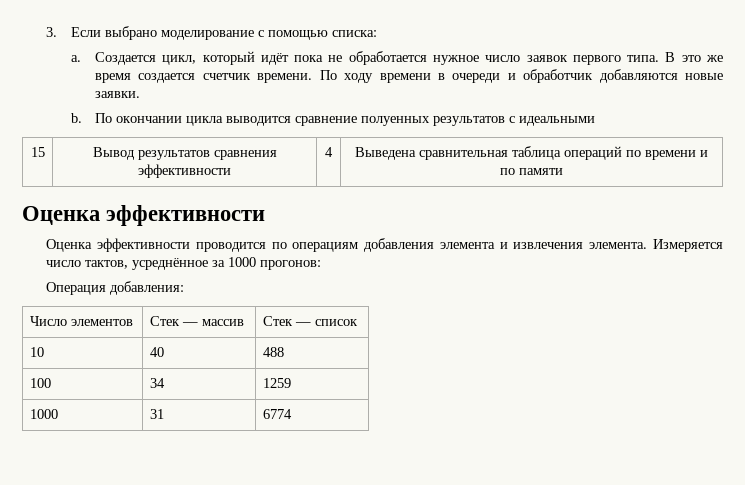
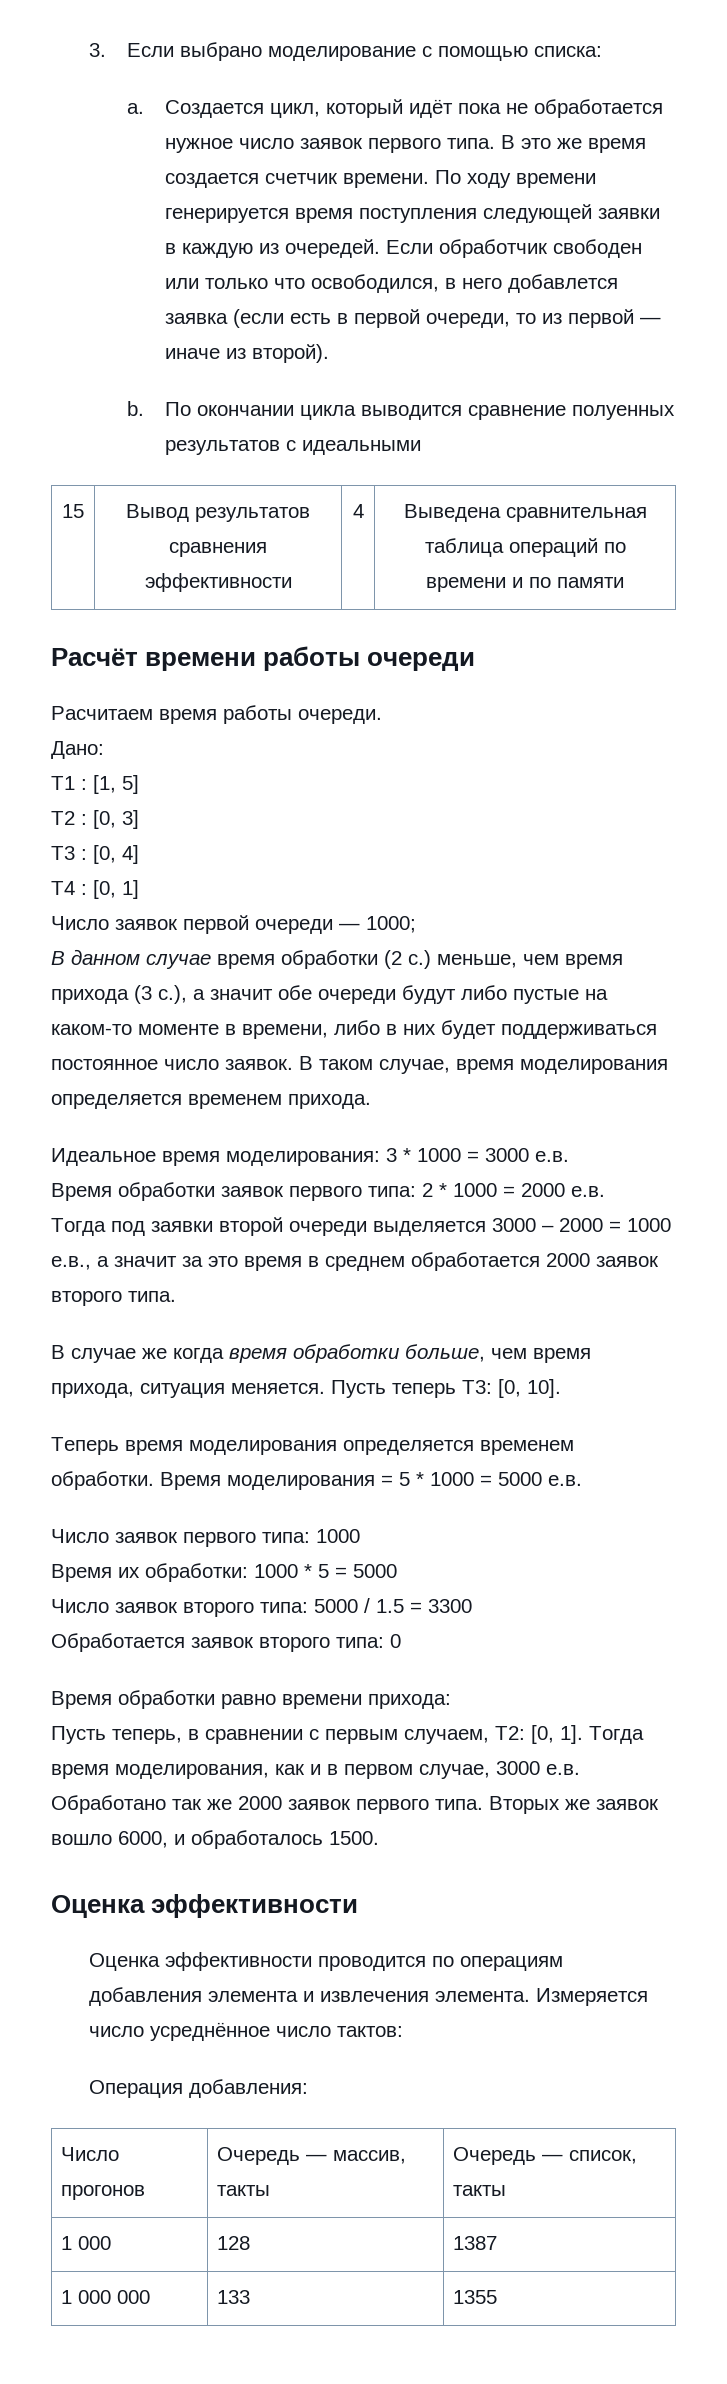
[437,69,723,83] [95,91,141,98] в очереди и обработчик добавляются новые заявки. -> [164,204,660,223] [164,239,642,258] [164,274,618,293] [164,309,661,328] [164,344,329,363] генерируется время поступления следующей заявки в каждую из очередей. Если обработчик свободен или только что освободился, в него добавлется заявка (если есть в первой очереди, то из первой — иначе из второй).
(563, 171) none -> [51,646,476,671] [51,705,382,724] [51,741,104,759] [51,775,139,794] [51,810,139,829] [51,845,139,864] [51,880,139,899] [51,915,416,934] [51,949,623,969] [51,985,608,1004] [51,1020,657,1039] [51,1056,668,1074] [51,1094,371,1109] [51,1148,569,1166] [51,1182,605,1201] [51,1217,671,1236] [51,1252,659,1271] [51,1291,176,1306] [51,1344,591,1363] [51,1379,561,1398] [51,1437,574,1455] [51,1471,582,1490] [51,1529,360,1547] [51,1563,397,1582] [51,1598,472,1617] [51,1633,401,1652] [51,1690,451,1709] [51,1725,644,1744] [51,1761,580,1779] [51,1795,659,1814] [51,1830,379,1849] // Расчёт времени работы очереди // Расчитаем время работы очереди. // Дано: // T1 : [1, 5] // T2 : [0, 3] // T3 : [0, 4] // T4 : [0, 1] // Число заявок первой очереди — 1000; // В данном случае время обработки (2 с.) меньше, чем время прихода (3 с.), а значит обе очереди будут либо пустые на каком-то моменте в времени, либо в них будет поддерживаться постоянное число заявок. В таком случае, время моделирования определяется временем прихода. // Идеальное время моделирования: 3 * 1000 = 3000 е.в. // Время обработки заявок первого типа: 2 * 1000 = 2000 е.в. // Тогда под заявки второй очереди выделяется 3000 – 2000 = 1000 е.в., а значит за это время в среднем обработается 2000 заявок второго типа. // В случае же когда время обработки больше, чем время прихода, ситуация меняется. Пусть теперь Т3: [0, 10]. // Теперь время моделирования определяется временем обработки. Время моделирования = 5 * 1000 = 5000 е.в. // Число заявок первого типа: 1000 // Время их обработки: 1000 * 5 = 5000 // Число заявок второго типа: 5000 / 1.5 = 3300 // Обработается заявок второго типа: 0 // Время обработки равно времени прихода: // Пусть теперь, в сравнении с первым случаем, Т2: [0, 1]. Тогда время моделирования, как и в первом случае, 3000 е.в. Обработано так же 2000 заявок первого типа. Вторых же заявок вошло 6000, и обработалось 1500.
[85,257,322,270] [46,281,185,295] [29,316,133,326] [149,316,244,326] [262,316,358,326] [29,347,44,357] [149,347,164,357] [262,347,284,357] [29,378,51,388] [149,378,165,388] [262,378,291,388] [29,409,58,419] [149,409,164,419] [262,409,292,419] тактов, усреднённое за 1000 прогонов: // Операция добавления: // Число элементов | Стек — массив | Стек — список // 10 | 40 | 488 // 100 | 34 | 1259 // 1000 | 31 | 6774 -> [149,2022,403,2041] [88,2079,308,2098] [61,2147,120,2161] [61,2185,146,2200] [217,2147,407,2165] [217,2185,271,2196] [453,2147,638,2165] [453,2185,507,2196] [61,2236,112,2250] [217,2236,251,2250] [453,2236,498,2250] [61,2290,151,2304] [217,2290,251,2304] [453,2290,498,2304] усреднённое число тактов: // Операция добавления: // Число прогонов | Очередь — массив, такты | Очередь — список, такты // 1 000 | 128 | 1387 // 1 000 000 | 133 | 1355

